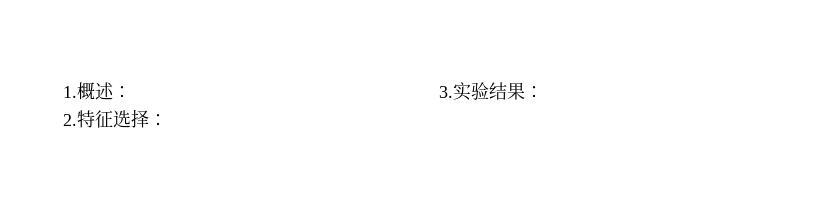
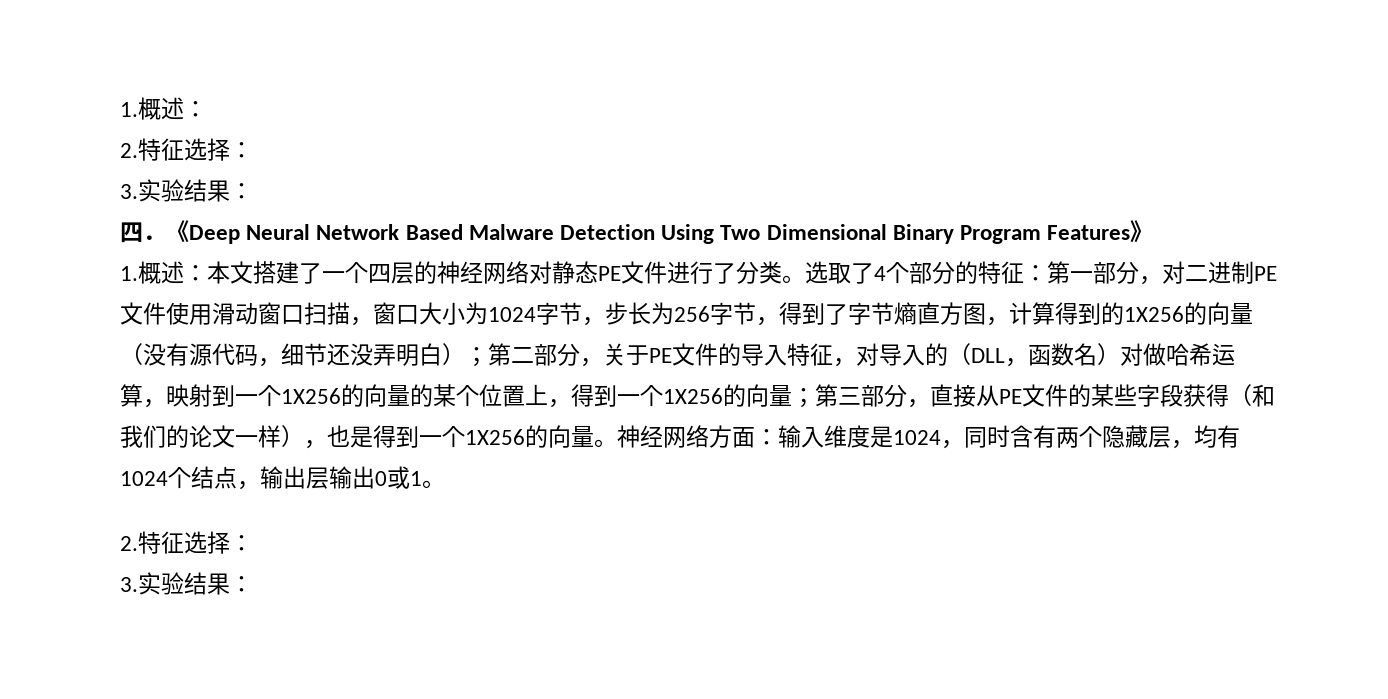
(543, 92) none -> [120,220,1154,244] [120,261,1277,285] [120,302,1253,326] [120,343,1235,367] [120,384,1275,408] [120,425,1240,449] [120,466,445,490] [120,531,253,554] [120,572,253,595] // 四．《Deep Neural Network Based Malware Detection Using Two Dimensional Binary Program Features》 // 1.概述：本文搭建了一个四层的神经网络对静态PE文件进行了分类。选取了4个部分的特征：第一部分，对二进制PE文件使用滑动窗口扫描，窗口大小为1024字节，步长为256字节，得到了字节熵直方图，计算得到的1X256的向量（没有源代码，细节还没弄明白）；第二部分，关于PE文件的导入特征，对导入的（DLL，函数名）对做哈希运算，映射到一个1X256的向量的某个位置上，得到一个1X256的向量；第三部分，直接从PE文件的某些字段获得（和我们的论文一样），也是得到一个1X256的向量。神经网络方面：输入维度是1024，同时含有两个隐藏层，均有1024个结点，输出层输出0或1。 // 2.特征选择： // 3.实验结果：

